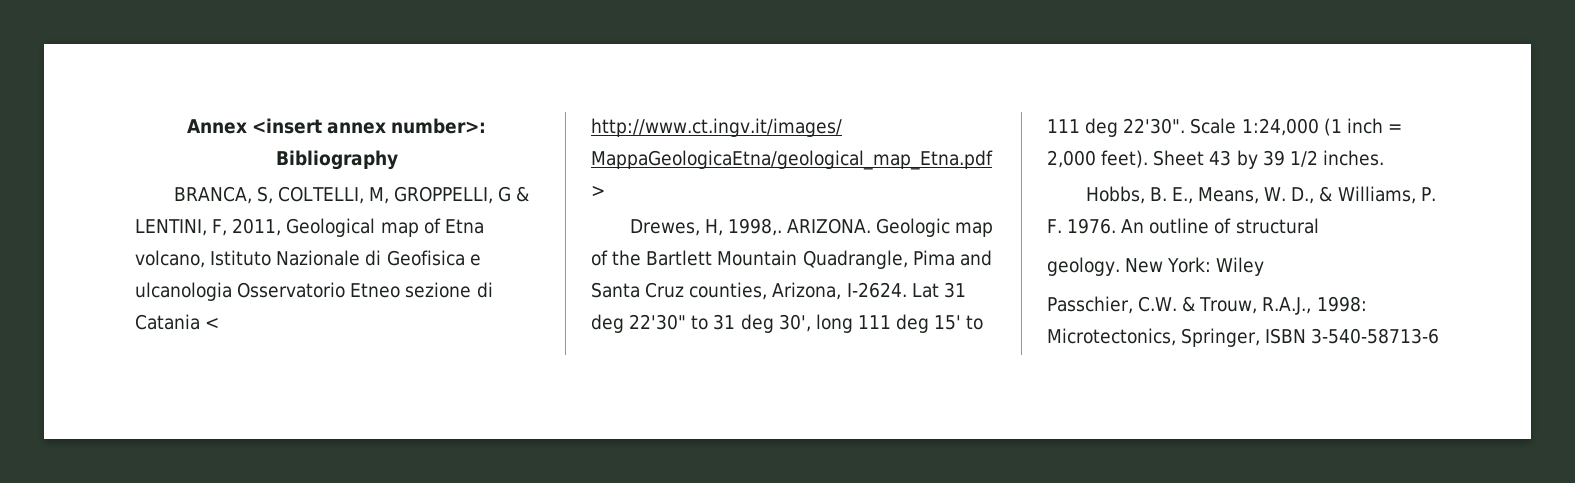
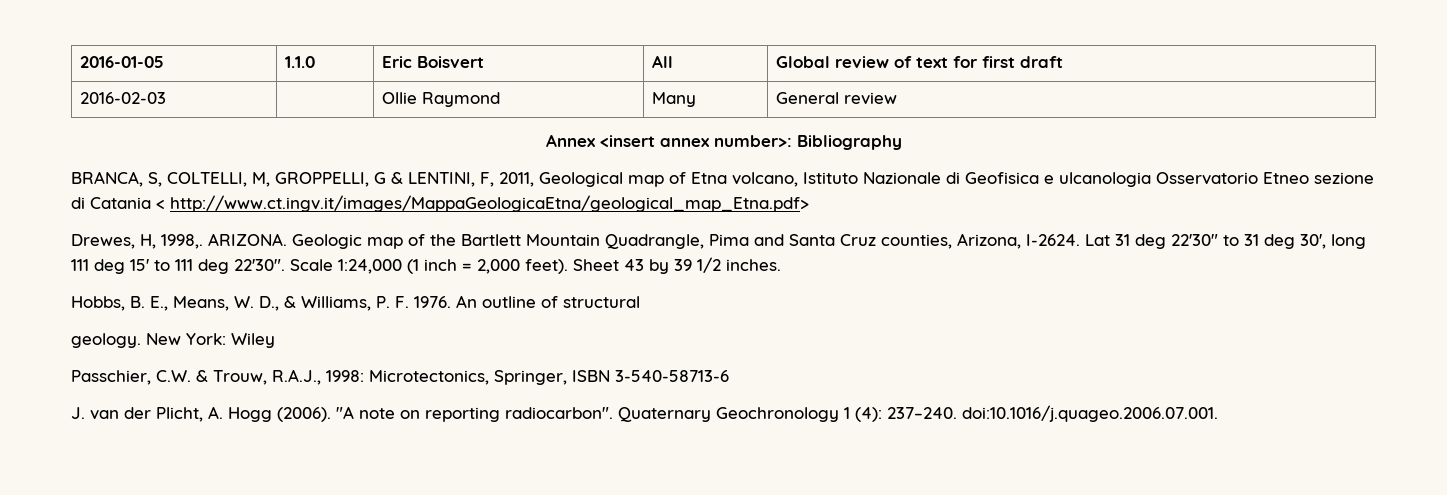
(186, 126) none -> [80,56,165,68] [285,56,316,68] [382,56,485,68] [652,55,674,68] [776,56,1064,68] [80,92,167,104] [382,92,501,107] [652,92,697,107] [776,92,898,105] 2016-01-05 | 1.1.0 | Eric Boisvert | All | Global review of text for first draft // 2016-02-03 | | Ollie Raymond | Many | General review //
(1440, 336) none -> [71,405,1218,422] // J. van der Plicht, A. Hogg (2006). "A note on reporting radiocarbon". Quaternary Geochronology 1 (4): 237–240. doi:10.1016/j.quageo.2006.07.001.

